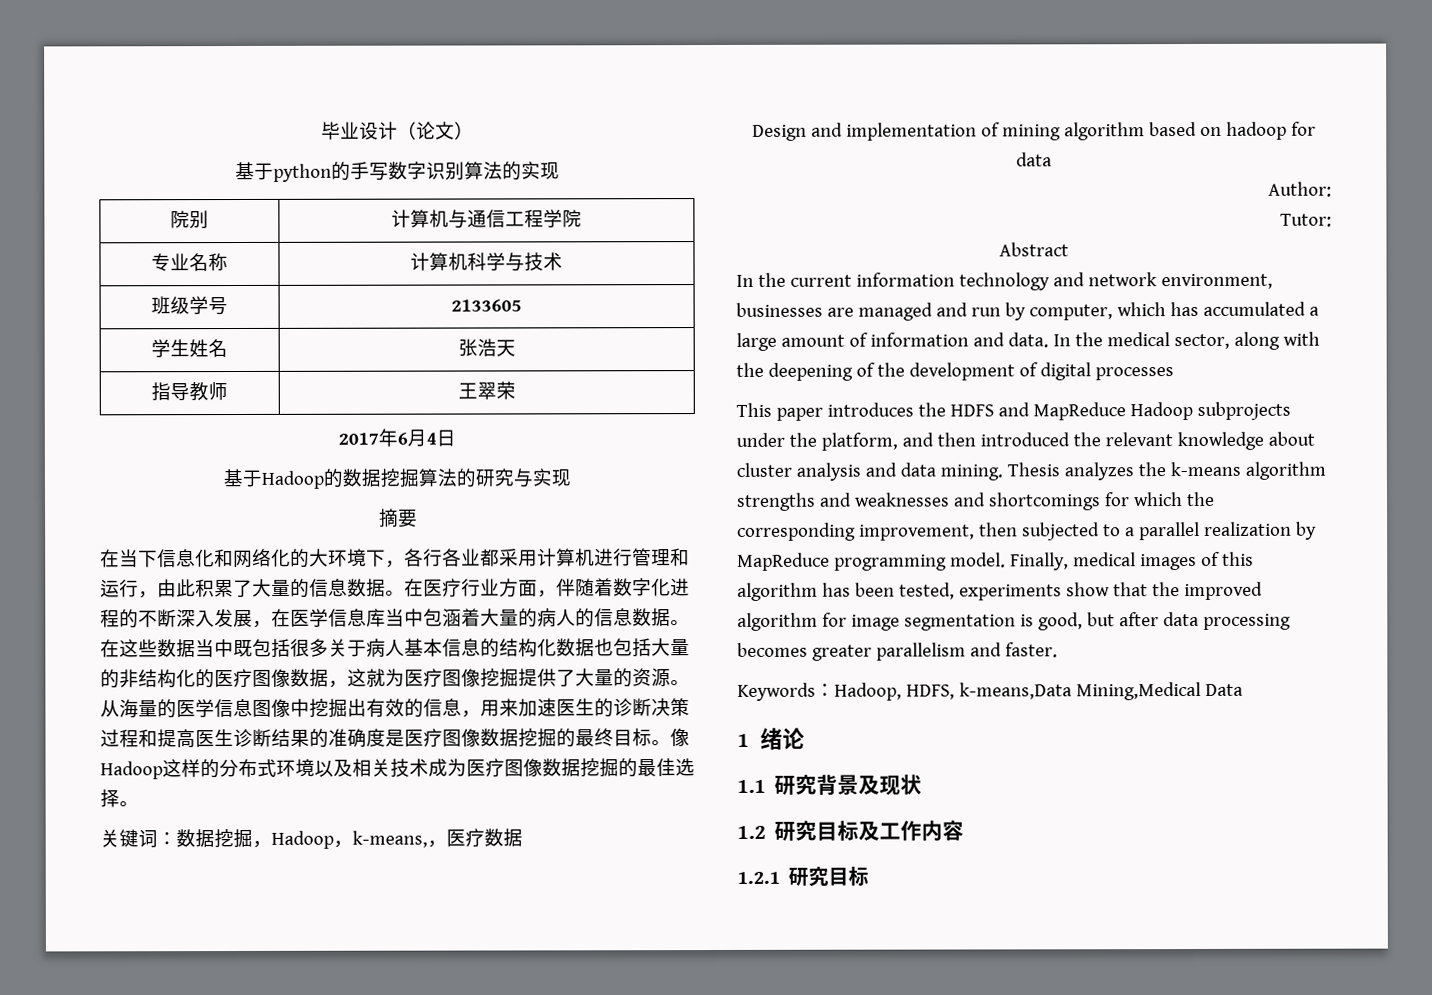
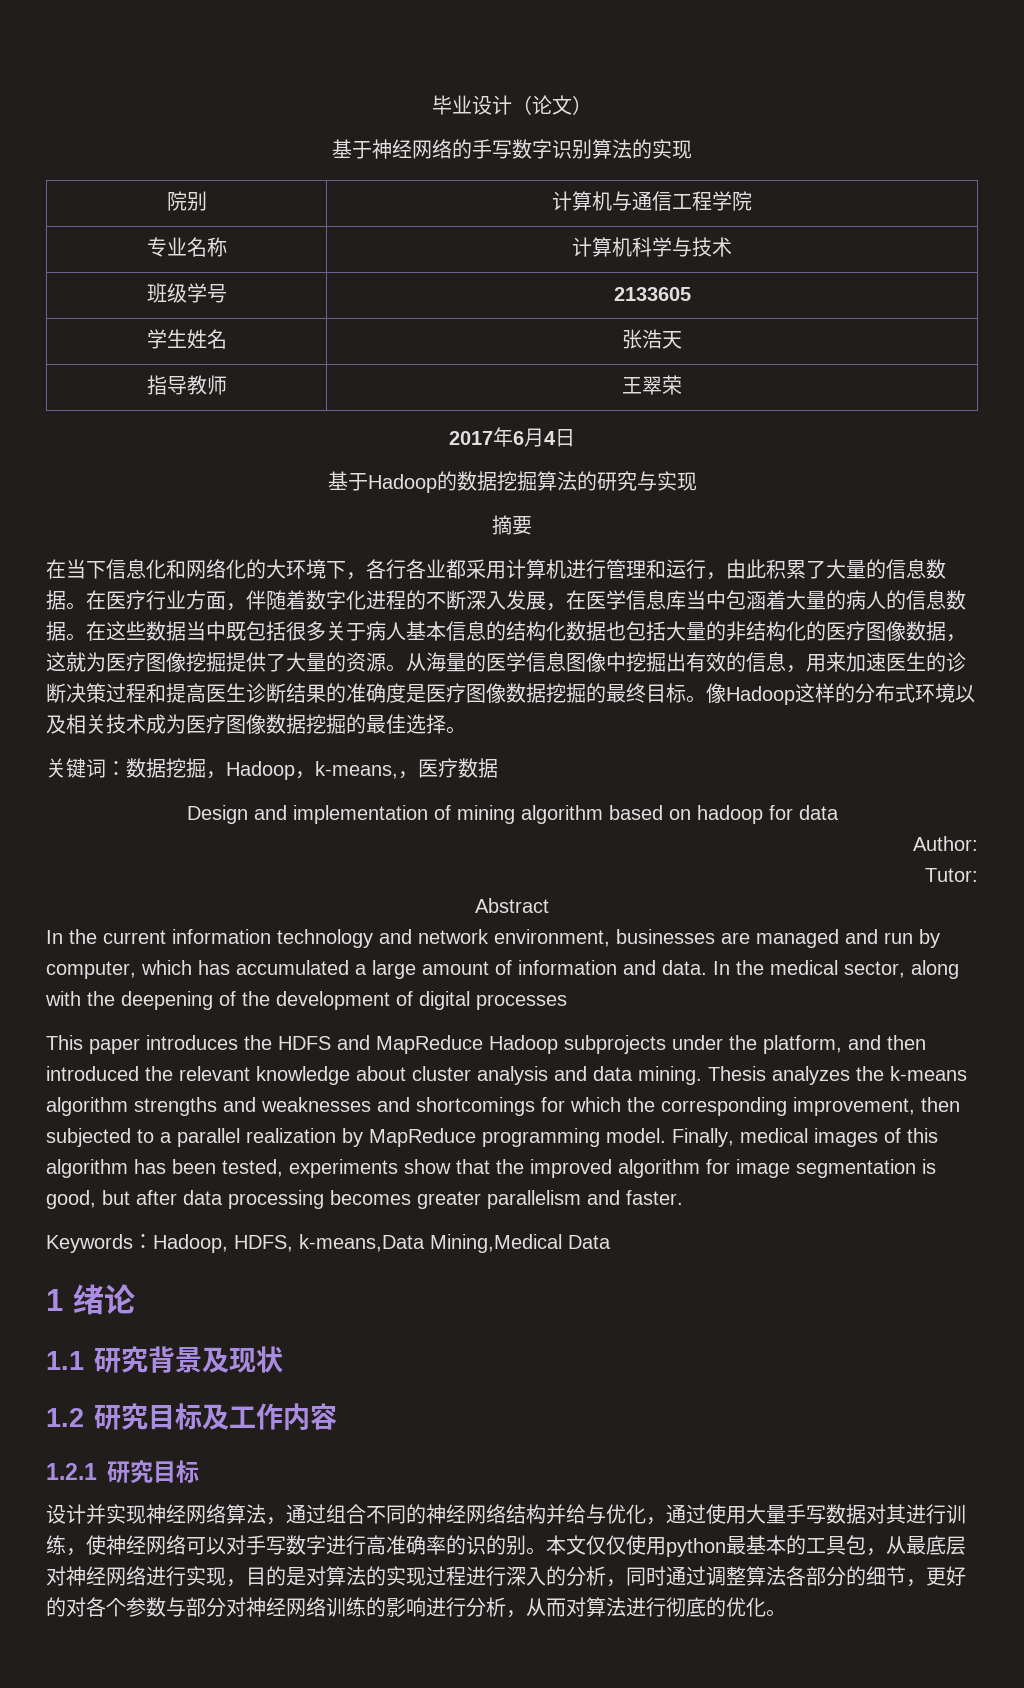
[272,163,332,182] python -> [372,139,452,159] 神经网络
(870, 876) none -> [46,1504,966,1525] [46,1535,966,1557] [46,1566,966,1587] [46,1597,786,1618] // 设计并实现神经网络算法，通过组合不同的神经网络结构并给与优化，通过使用大量手写数据对其进行训练，使神经网络可以对手写数字进行高准确率的识的别。本文仅仅使用python最基本的工具包，从最底层对神经网络进行实现，目的是对算法的实现过程进行深入的分析，同时通过调整算法各部分的细节，更好的对各个参数与部分对神经网络训练的影响进行分析，从而对算法进行彻底的优化。

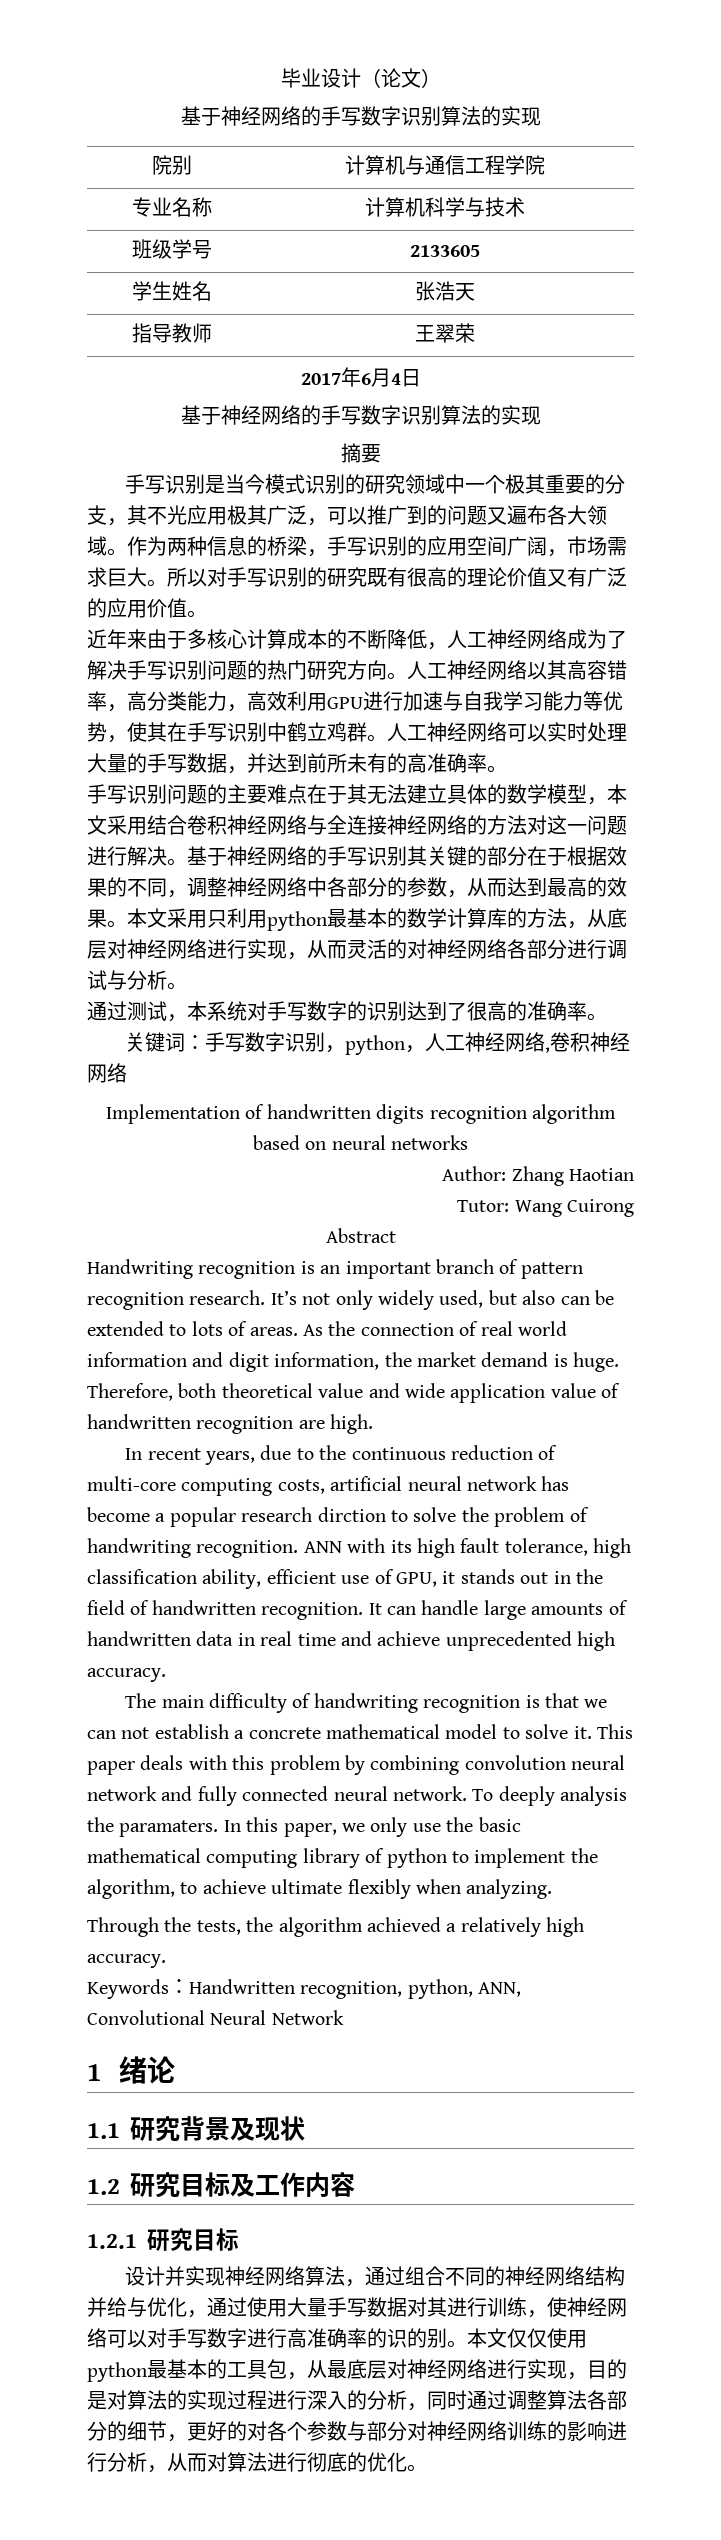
[367,471,697,493] [492,515,532,535] [46,559,946,580] [46,590,966,611] [46,621,966,642] [46,652,966,673] [46,683,975,705] [46,714,466,734] [46,758,498,780] [186,805,839,824] Hadoop的数据挖掘算法的研究与实现 // 摘要 // 在当下信息化和网络化的大环境下，各行各业都采用计算机进行管理和运行，由此积累了大量的信息数据。在医疗行业方面，伴随着数字化进程的不断深入发展，在医学信息库当中包涵着大量的病人的信息数据。在这些数据当中既包括很多关于病人基本信息的结构化数据也包括大量的非结构化的医疗图像数据，这就为医疗图像挖掘提供了大量的资源。从海量的医学信息图像中挖掘出有效的信息，用来加速医生的诊断决策过程和提高医生诊断结果的准确度是医疗图像数据挖掘的最终目标。像Hadoop这样的分布式环境以及相关技术成为医疗图像数据挖掘的最佳选择。 // 关键词：数据挖掘，Hadoop，k-means,，医疗数据 // Design and implementation of mining algorithm based on hadoop for data -> [220,405,541,425] [340,443,381,463] [125,474,626,494] [87,505,607,526] [87,536,627,557] [87,567,627,587] [87,598,207,618] [87,629,627,650] [87,660,627,680] [87,691,623,712] [87,722,627,743] [87,753,507,774] [87,784,627,805] [87,815,627,835] [87,846,627,866] [87,877,627,898] [87,908,627,931] [87,939,627,960] [87,970,187,990] [87,1001,607,1022] [125,1032,631,1055] [87,1063,127,1083] [106,1104,616,1124] [252,1135,469,1150] 神经网络的手写数字识别算法的实现 // 摘要 // 手写识别是当今模式识别的研究领域中一个极其重要的分支，其不光应用极其广泛，可以推广到的问题又遍布各大领域。作为两种信息的桥梁，手写识别的应用空间广阔，市场需求巨大。所以对手写识别的研究既有很高的理论价值又有广泛的应用价值。 // 近年来由于多核心计算成本的不断降低，人工神经网络成为了解决手写识别问题的热门研究方向。人工神经网络以其高容错率，高分类能力，高效利用GPU进行加速与自我学习能力等优势，使其在手写识别中鹤立鸡群。人工神经网络可以实时处理大量的手写数据，并达到前所未有的高准确率。 // 手写识别问题的主要难点在于其无法建立具体的数学模型，本文采用结合卷积神经网络与全连接神经网络的方法对这一问题进行解决。基于神经网络的手写识别其关键的部分在于根据效果的不同，调整神经网络中各部分的参数，从而达到最高的效果。本文采用只利用python最基本的数学计算库的方法，从底层对神经网络进行实现，从而灵活的对神经网络各部分进行调试与分析。 // 通过测试，本系统对手写数字的识别达到了很高的准确率。 // 关键词：手写数字识别，python，人工神经网络,卷积神经网络 // Implementation of handwritten digits recognition algorithm based on neural networks
(978, 843) none -> [511,1166,634,1186] Zhang Haotian
(978, 875) none -> [514,1199,634,1217] Wang Cuirong
[46,929,940,948] [46,960,959,979] [45,991,567,1010] [46,1035,926,1054] [46,1066,967,1085] [46,1097,960,1116] [46,1128,938,1147] [46,1159,936,1178] [46,1190,683,1209] [46,1234,611,1253] In the current information technology and network environment, businesses are managed and run by computer, which has accumulated a large amount of information and data. In the medical sector, along with the deepening of the development of digital processes // This paper introduces the HDFS and MapReduce Hadoop subprojects under the platform, and then introduced the relevant knowledge about cluster analysis and data mining. Thesis analyzes the k-means algorithm strengths and weaknesses and shortcomings for which the corresponding improvement, then subjected to a parallel realization by MapReduce programming model. Finally, medical images of this algorithm has been tested, experiments show that the improved algorithm for image segmentation is good, but after data processing becomes greater parallelism and faster. // Keywords：Hadoop, HDFS, k-means,Data Mining,Medical Data -> [87,1259,583,1279] [87,1290,614,1310] [87,1321,567,1336] [87,1352,620,1372] [87,1383,621,1403] [87,1414,374,1434] [125,1445,558,1465] [87,1476,570,1496] [87,1507,589,1527] [87,1538,632,1558] [87,1569,603,1589] [87,1600,628,1620] [87,1631,616,1651] [87,1668,166,1682] [125,1693,608,1713] [87,1724,633,1739] [87,1755,626,1775] [87,1786,628,1806] [87,1817,521,1837] [87,1848,598,1868] [87,1879,553,1899] [87,1917,585,1937] [87,1954,166,1968] [87,1979,522,1999] [87,2010,344,2025] Handwriting recognition is an important branch of pattern recognition research. It’s not only widely used, but also can be extended to lots of areas. As the connection of real world information and digit information, the market demand is huge. Therefore, both theoretical value and wide application value of handwritten recognition are high. // In recent years, due to the continuous reduction of multi-core computing costs, artificial neural network has become a popular research dirction to solve the problem of handwriting recognition. ANN with its high fault tolerance, high classification ability, efficient use of GPU, it stands out in the field of handwritten recognition. It can handle large amounts of handwritten data in real time and achieve unprecedented high accuracy. // The main difficulty of handwriting recognition is that we can not establish a concrete mathematical model to solve it. This paper deals with this problem by combining convolution neural network and fully connected neural network. To deeply analysis the paramaters. In this paper, we only use the basic mathematical computing library of python to implement the algorithm, to achieve ultimate flexibly when analyzing. // Through the tests, the algorithm achieved a relatively high accuracy. // Keywords：Handwritten recognition, python, ANN, Convolutional Neural Network

